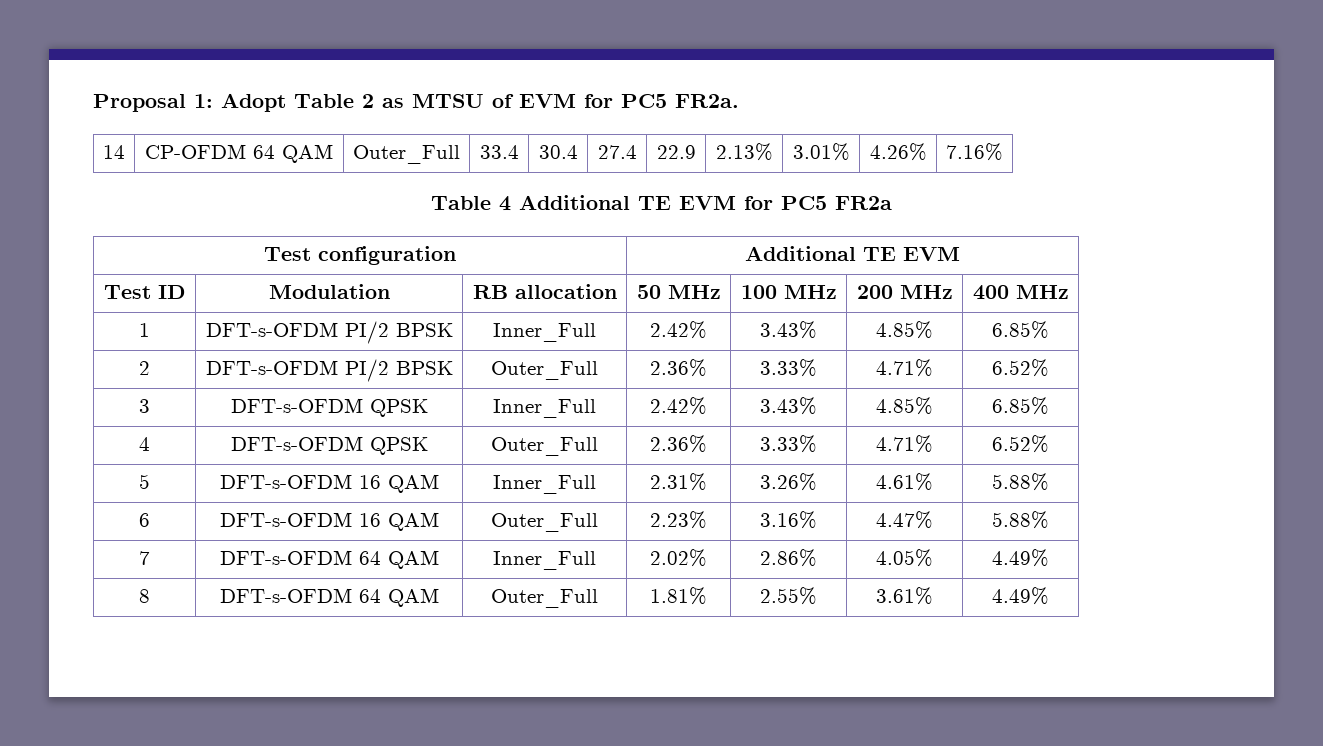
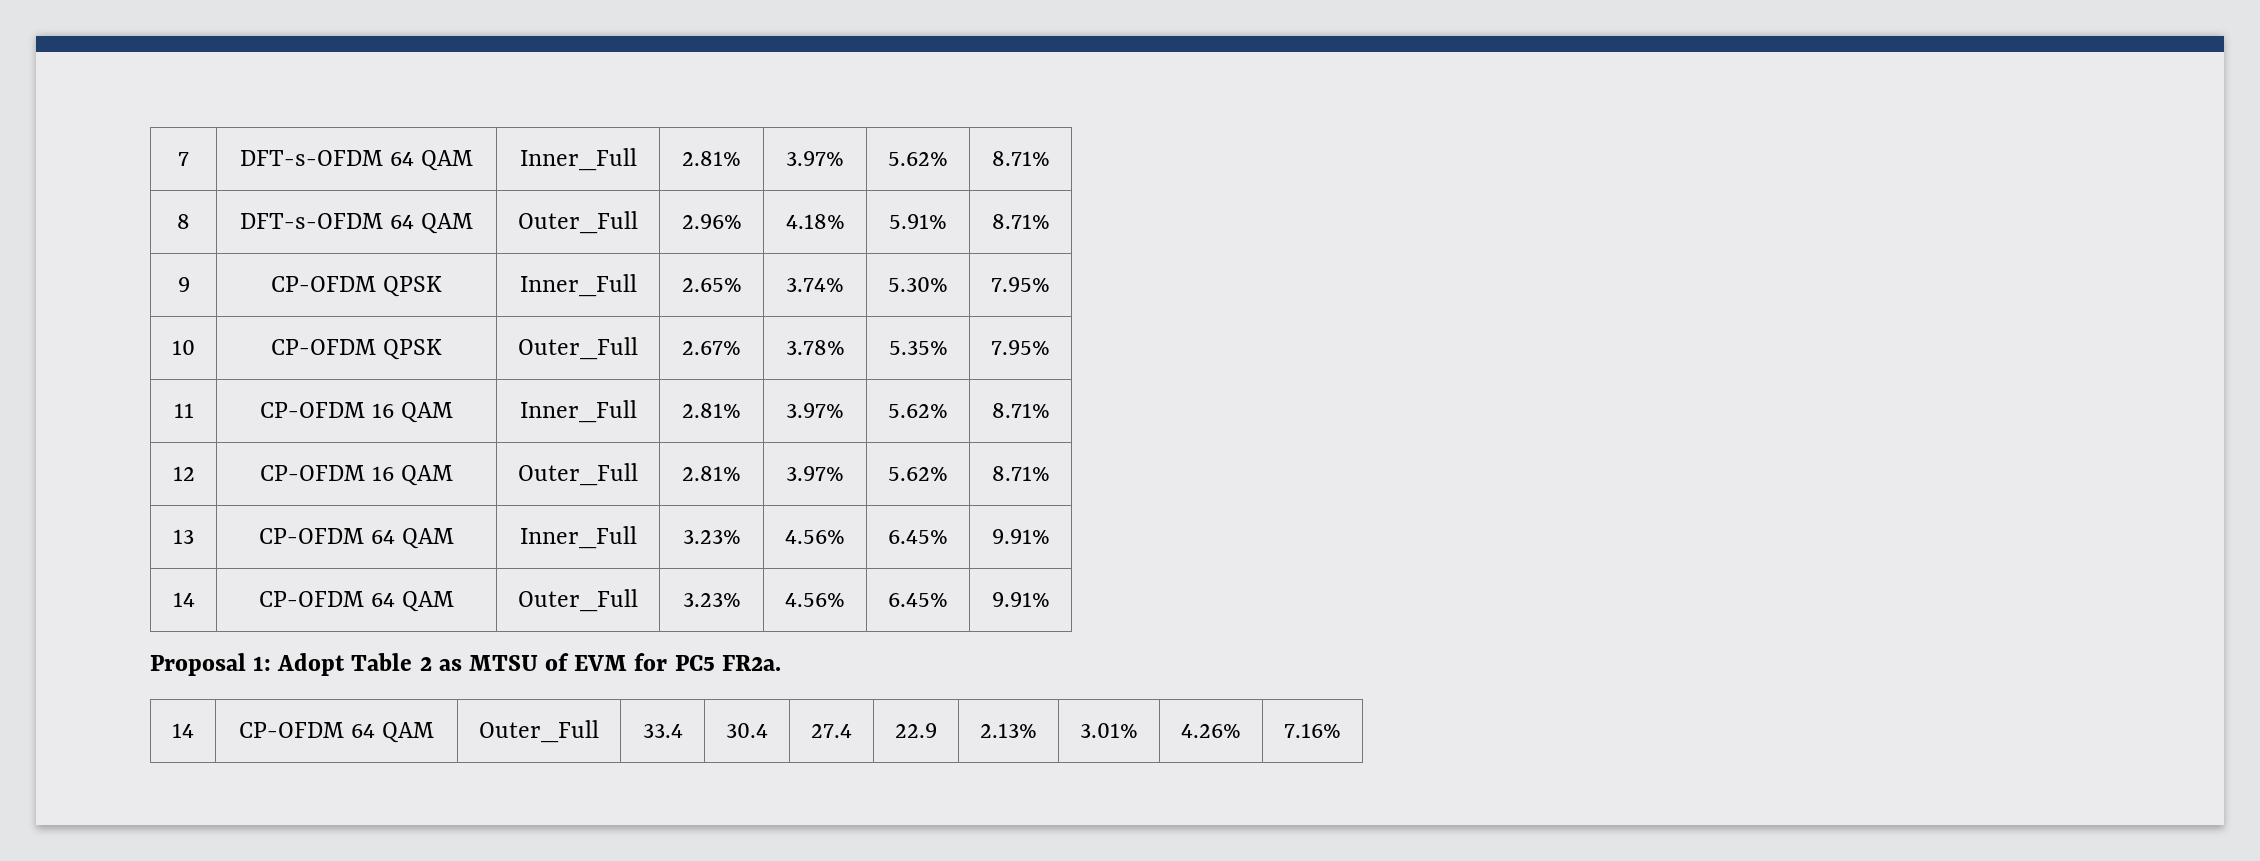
(93, 103) none -> [178,152,189,166] [239,150,474,171] [519,148,637,171] [682,151,741,166] [786,151,844,166] [888,152,948,166] [991,151,1050,166] [177,214,190,229] [239,213,474,234] [518,211,638,234] [681,214,742,229] [785,214,845,229] [889,214,947,229] [991,214,1050,229] [177,277,190,292] [270,276,443,297] [519,274,637,297] [681,278,742,292] [786,278,844,292] [888,277,948,292] [991,277,1050,292] [172,340,195,355] [270,339,443,360] [518,337,638,360] [682,341,741,355] [785,340,845,355] [888,341,948,355] [991,340,1050,355] [173,403,194,418] [259,402,454,423] [519,400,637,423] [682,403,741,418] [786,403,844,418] [888,404,948,418] [991,403,1050,418] [172,466,195,481] [259,465,454,486] [518,463,638,486] [682,466,741,481] [786,466,844,481] [888,467,948,481] [991,466,1050,481] [173,529,194,544] [258,528,455,549] [519,526,637,549] [682,530,741,544] [785,530,845,544] [888,530,948,544] [991,529,1050,544] [172,592,195,607] [258,591,455,612] [518,589,638,612] [682,593,741,607] [785,593,845,607] [888,593,948,607] [991,592,1050,607] 7 | DFT-s-OFDM 64 QAM | Inner_Full | 2.81% | 3.97% | 5.62% | 8.71% // 8 | DFT-s-OFDM 64 QAM | Outer_Full | 2.96% | 4.18% | 5.91% | 8.71% // 9 | CP-OFDM QPSK | Inner_Full | 2.65% | 3.74% | 5.30% | 7.95% // 10 | CP-OFDM QPSK | Outer_Full | 2.67% | 3.78% | 5.35% | 7.95% // 11 | CP-OFDM 16 QAM | Inner_Full | 2.81% | 3.97% | 5.62% | 8.71% // 12 | CP-OFDM 16 QAM | Outer_Full | 2.81% | 3.97% | 5.62% | 8.71% // 13 | CP-OFDM 64 QAM | Inner_Full | 3.23% | 4.56% | 6.45% | 9.91% // 14 | CP-OFDM 64 QAM | Outer_Full | 3.23% | 4.56% | 6.45% | 9.91% //
[431,195,892,211] [264,246,456,265] [745,246,960,261] [103,285,186,299] [268,284,390,299] [472,284,617,299] [636,285,721,299] [740,285,837,299] [856,285,953,299] [972,285,1069,300] [139,323,150,337] [205,321,453,344] [493,323,596,342] [650,321,707,339] [760,321,817,339] [876,321,933,339] [992,321,1049,339] [139,361,150,375] [205,359,453,382] [491,361,598,380] [650,359,707,377] [760,359,817,377] [876,359,933,377] [992,359,1049,377] [139,399,150,413] [230,398,428,417] [493,399,596,418] [650,397,707,415] [760,397,817,415] [876,397,933,415] [992,397,1049,415] [139,437,150,451] [230,436,428,455] [491,437,598,456] [650,435,707,453] [760,435,817,453] [876,435,933,453] [992,435,1049,453] [139,474,150,489] [219,474,439,493] [493,475,596,494] [650,473,707,491] [760,473,817,491] [876,473,933,491] [992,473,1049,491] [139,513,150,527] [219,512,439,531] [491,513,598,532] [650,511,707,529] [760,511,817,529] [876,511,933,529] [992,511,1049,529] [139,551,150,565] [219,550,439,569] [493,551,596,570] [650,549,707,567] [760,549,817,567] [876,549,933,567] [992,549,1049,567] [139,589,150,603] [219,588,439,607] [491,589,598,608] [650,587,707,605] [760,587,817,605] [876,587,933,605] [992,587,1049,605] // Table 4 Additional TE EVM for PC5 FR2a // Test configuration | Additional TE EVM // Test ID | Modulation | RB allocation | 50 MHz | 100 MHz | 200 MHz | 400 MHz // 1 | DFT-s-OFDM PI/2 BPSK | Inner_Full | 2.42% | 3.43% | 4.85% | 6.85% // 2 | DFT-s-OFDM PI/2 BPSK | Outer_Full | 2.36% | 3.33% | 4.71% | 6.52% // 3 | DFT-s-OFDM QPSK | Inner_Full | 2.42% | 3.43% | 4.85% | 6.85% // 4 | DFT-s-OFDM QPSK | Outer_Full | 2.36% | 3.33% | 4.71% | 6.52% // 5 | DFT-s-OFDM 16 QAM | Inner_Full | 2.31% | 3.26% | 4.61% | 5.88% // 6 | DFT-s-OFDM 16 QAM | Outer_Full | 2.23% | 3.16% | 4.47% | 5.88% // 7 | DFT-s-OFDM 64 QAM | Inner_Full | 2.02% | 2.86% | 4.05% | 4.49% // 8 | DFT-s-OFDM 64 QAM | Outer_Full | 1.81% | 2.55% | 3.61% | 4.49% -> (1341, 730) none

